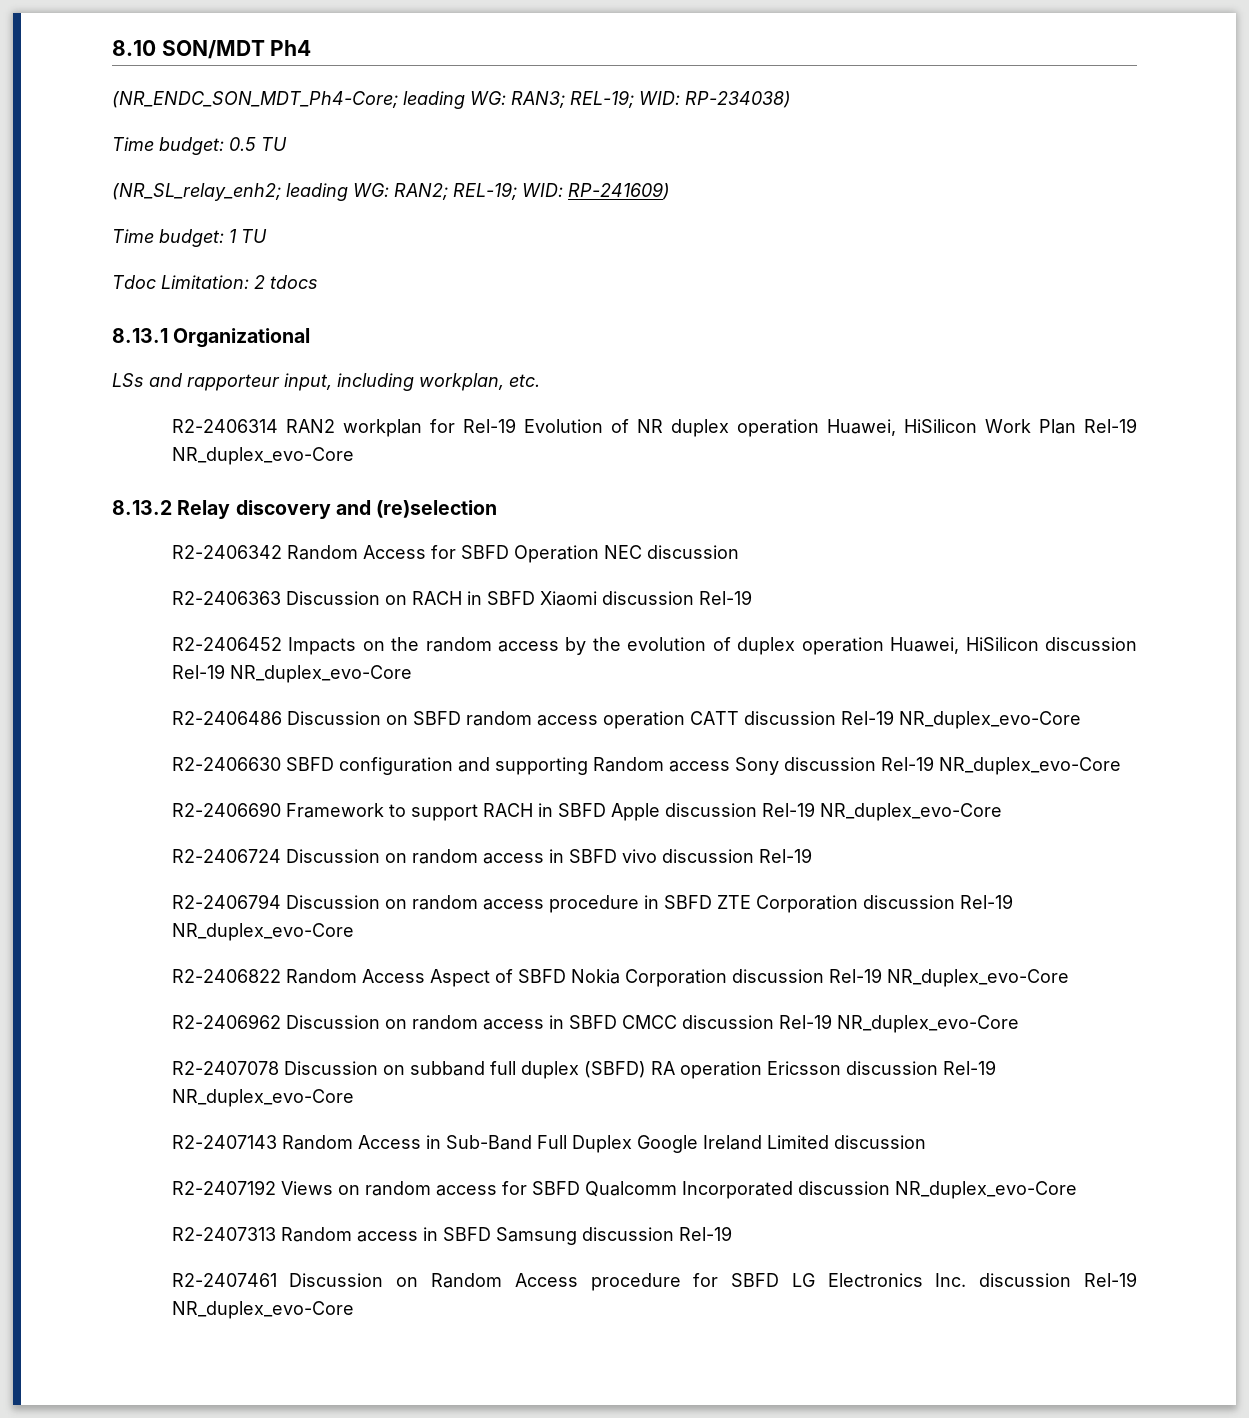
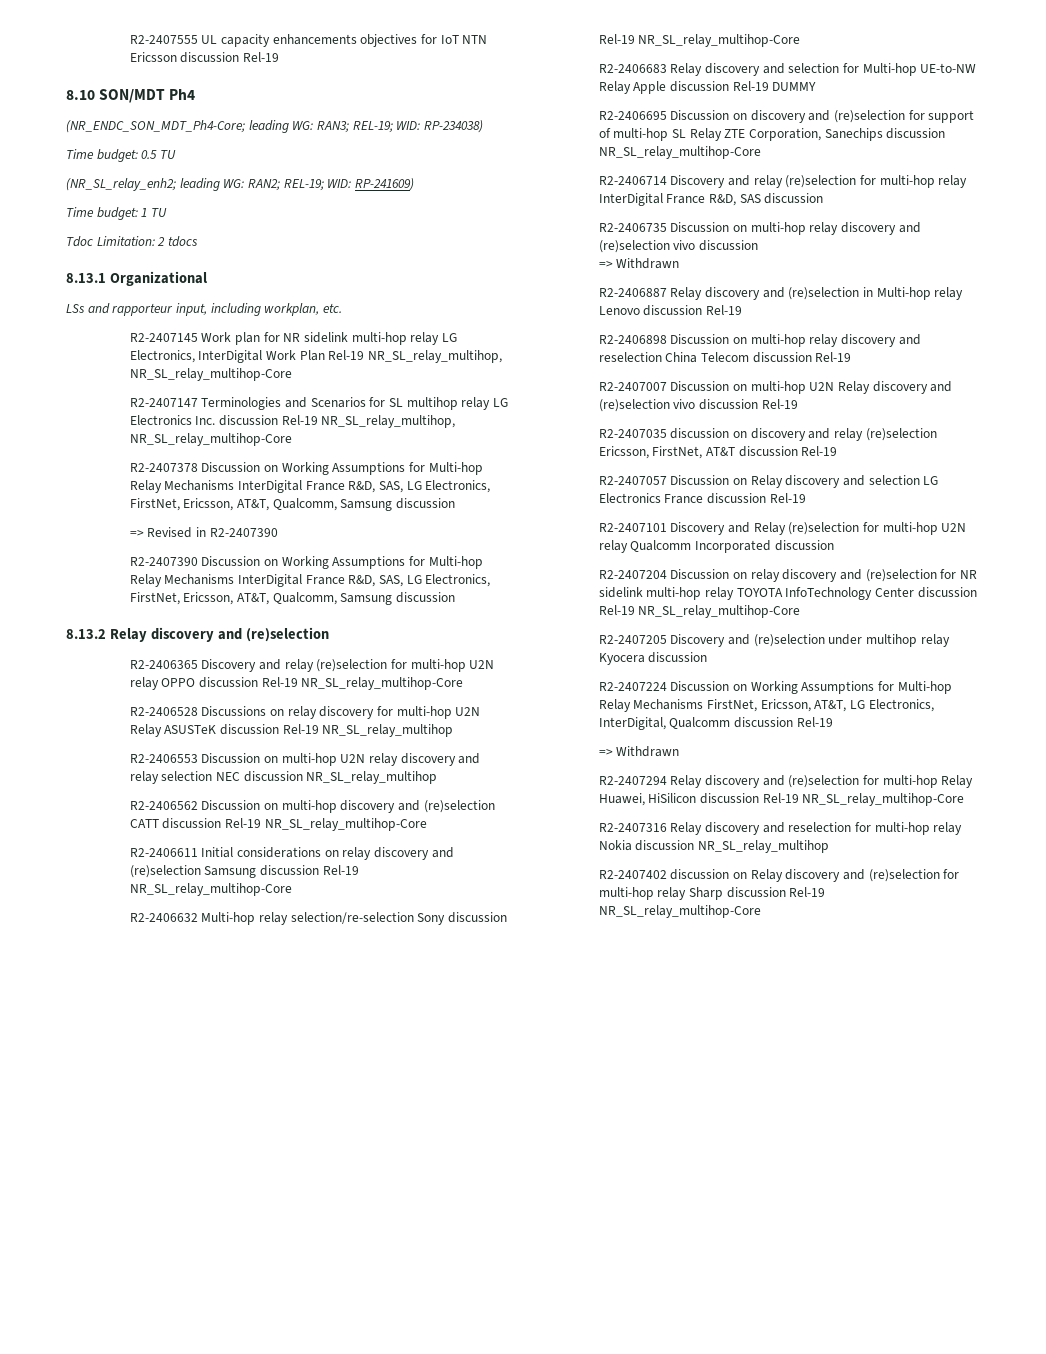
(112, 48) none -> [129,34,488,47] [129,52,280,63] R2-2407555 UL capacity enhancements objectives for IoT NTN Ericsson discussion Rel-19 //
[171,418,1138,437] [171,447,354,465] R2-2406314 RAN2 workplan for Rel-19 Evolution of NR duplex operation Huawei, HiSilicon Work Plan Rel-19 NR_duplex_evo-Core -> [129,332,457,345] [129,350,503,363] [129,368,292,381] [129,397,508,410] [129,415,456,428] [129,433,292,446] [129,462,483,475] [129,480,491,493] [129,498,456,511] [129,527,278,538] [129,556,483,569] [129,574,491,587] [129,592,456,605] R2-2407145 Work plan for NR sidelink multi-hop relay LG Electronics, InterDigital Work Plan Rel-19 NR_SL_relay_multihop, NR_SL_relay_multihop-Core // R2-2407147 Terminologies and Scenarios for SL multihop relay LG Electronics Inc. discussion Rel-19 NR_SL_relay_multihop, NR_SL_relay_multihop-Core // R2-2407378 Discussion on Working Assumptions for Multi-hop Relay Mechanisms InterDigital France R&D, SAS, LG Electronics, FirstNet, Ericsson, AT&T, Qualcomm, Samsung discussion // => Revised in R2-2407390 // R2-2407390 Discussion on Working Assumptions for Multi-hop Relay Mechanisms InterDigital France R&D, SAS, LG Electronics, FirstNet, Ericsson, AT&T, Qualcomm, Samsung discussion
[171,545,739,563] [171,590,752,606] [171,637,1137,655] [171,664,412,683] [171,710,1081,729] [171,756,1121,775] [171,802,1002,821] [171,848,812,864] [171,894,1013,913] [171,923,354,941] [171,968,1069,987] [171,1014,1019,1033] [171,1060,996,1079] [171,1089,354,1107] [171,1135,926,1153] [171,1180,1077,1199] [171,1226,732,1245] [171,1272,1138,1291] [171,1301,354,1319] R2-2406342 Random Access for SBFD Operation NEC discussion // R2-2406363 Discussion on RACH in SBFD Xiaomi discussion Rel-19 // R2-2406452 Impacts on the random access by the evolution of duplex operation Huawei, HiSilicon discussion Rel-19 NR_duplex_evo-Core // R2-2406486 Discussion on SBFD random access operation CATT discussion Rel-19 NR_duplex_evo-Core // R2-2406630 SBFD configuration and supporting Random access Sony discussion Rel-19 NR_duplex_evo-Core // R2-2406690 Framework to support RACH in SBFD Apple discussion Rel-19 NR_duplex_evo-Core // R2-2406724 Discussion on random access in SBFD vivo discussion Rel-19 // R2-2406794 Discussion on random access procedure in SBFD ZTE Corporation discussion Rel-19 NR_duplex_evo-Core // R2-2406822 Random Access Aspect of SBFD Nokia Corporation discussion Rel-19 NR_duplex_evo-Core // R2-2406962 Discussion on random access in SBFD CMCC discussion Rel-19 NR_duplex_evo-Core // R2-2407078 Discussion on subband full duplex (SBFD) RA operation Ericsson discussion Rel-19 NR_duplex_evo-Core // R2-2407143 Random Access in Sub-Band Full Duplex Google Ireland Limited discussion // R2-2407192 Views on random access for SBFD Qualcomm Incorporated discussion NR_duplex_evo-Core // R2-2407313 Random access in SBFD Samsung discussion Rel-19 // R2-2407461 Discussion on Random Access procedure for SBFD LG Electronics Inc. discussion Rel-19 NR_duplex_evo-Core -> [129,659,495,672] [129,677,464,690] [129,706,481,719] [129,724,454,737] [129,753,481,766] [129,771,438,784] [129,800,495,813] [129,818,427,831] [129,847,454,860] [129,865,359,878] [129,883,292,896] [129,912,508,925] [598,34,801,47] [598,63,977,76] [598,81,817,94] [598,110,975,123] [598,128,946,141] [598,146,761,159] [598,175,968,188] [598,193,824,206] [598,222,921,235] [598,240,759,253] [598,258,680,269] [598,287,964,300] [598,305,743,316] [598,334,921,347] [598,352,852,363] [598,381,953,394] [598,399,798,412] [598,428,937,441] [598,446,838,459] [598,475,939,488] [598,493,806,504] [598,522,967,535] [598,540,834,553] [598,569,977,582] [598,587,977,600] [598,605,801,618] [598,634,950,647] [598,652,708,665] [598,681,952,694] [598,699,934,712] [598,717,833,730] [598,746,680,757] [598,775,974,788] [598,793,965,806] [598,822,963,835] [598,840,830,853] [598,869,960,882] [598,887,826,900] [598,905,761,918] R2-2406365 Discovery and relay (re)selection for multi-hop U2N relay OPPO discussion Rel-19 NR_SL_relay_multihop-Core // R2-2406528 Discussions on relay discovery for multi-hop U2N Relay ASUSTeK discussion Rel-19 NR_SL_relay_multihop // R2-2406553 Discussion on multi-hop U2N relay discovery and relay selection NEC discussion NR_SL_relay_multihop // R2-2406562 Discussion on multi-hop discovery and (re)selection CATT discussion Rel-19 NR_SL_relay_multihop-Core // R2-2406611 Initial considerations on relay discovery and (re)selection Samsung discussion Rel-19 NR_SL_relay_multihop-Core // R2-2406632 Multi-hop relay selection/re-selection Sony discussion Rel-19 NR_SL_relay_multihop-Core // R2-2406683 Relay discovery and selection for Multi-hop UE-to-NW Relay Apple discussion Rel-19 DUMMY // R2-2406695 Discussion on discovery and (re)selection for support of multi-hop SL Relay ZTE Corporation, Sanechips discussion NR_SL_relay_multihop-Core // R2-2406714 Discovery and relay (re)selection for multi-hop relay InterDigital France R&D, SAS discussion // R2-2406735 Discussion on multi-hop relay discovery and (re)selection vivo discussion // => Withdrawn // R2-2406887 Relay discovery and (re)selection in Multi-hop relay Lenovo discussion Rel-19 // R2-2406898 Discussion on multi-hop relay discovery and reselection China Telecom discussion Rel-19 // R2-2407007 Discussion on multi-hop U2N Relay discovery and (re)selection vivo discussion Rel-19 // R2-2407035 discussion on discovery and relay (re)selection Ericsson, FirstNet, AT&T discussion Rel-19 // R2-2407057 Discussion on Relay discovery and selection LG Electronics France discussion Rel-19 // R2-2407101 Discovery and Relay (re)selection for multi-hop U2N relay Qualcomm Incorporated discussion // R2-2407204 Discussion on relay discovery and (re)selection for NR sidelink multi-hop relay TOYOTA InfoTechnology Center discussion Rel-19 NR_SL_relay_multihop-Core // R2-2407205 Discovery and (re)selection under multihop relay Kyocera discussion // R2-2407224 Discussion on Working Assumptions for Multi-hop Relay Mechanisms FirstNet, Ericsson, AT&T, LG Electronics, InterDigital, Qualcomm discussion Rel-19 // => Withdrawn // R2-2407294 Relay discovery and (re)selection for multi-hop Relay Huawei, HiSilicon discussion Rel-19 NR_SL_relay_multihop-Core // R2-2407316 Relay discovery and reselection for multi-hop relay Nokia discussion NR_SL_relay_multihop // R2-2407402 discussion on Relay discovery and (re)selection for multi-hop relay Sharp discussion Rel-19 NR_SL_relay_multihop-Core

